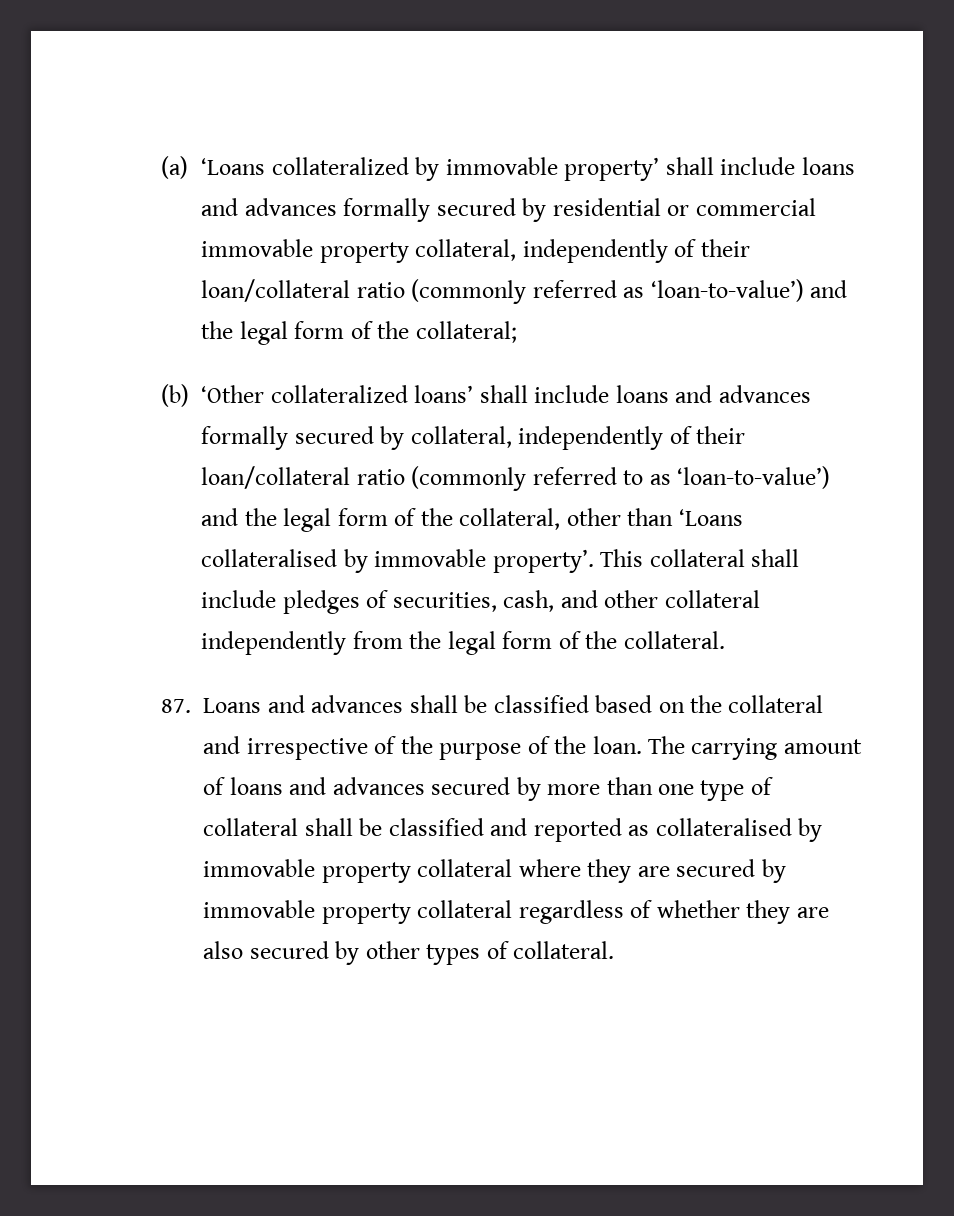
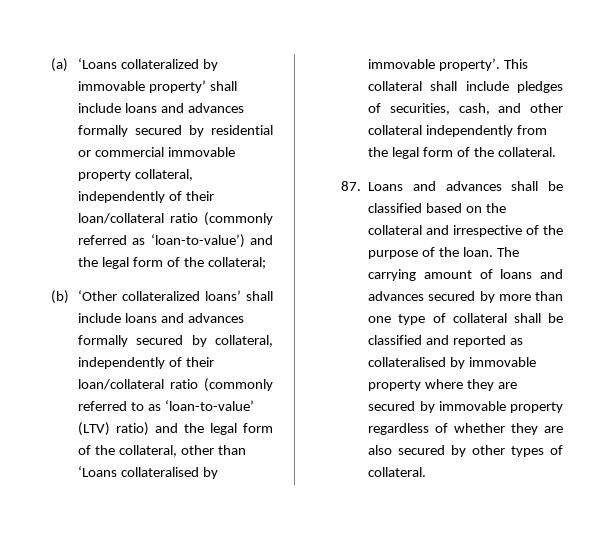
[677,466,831,489] ‘loan-to-value’) -> [164,400,254,411] [78,422,150,436] ‘loan-to-value’ (LTV) ratio)
[417,859,513,877] collateral -> (422, 385) none
[417,900,513,918] collateral -> (563, 407) none

